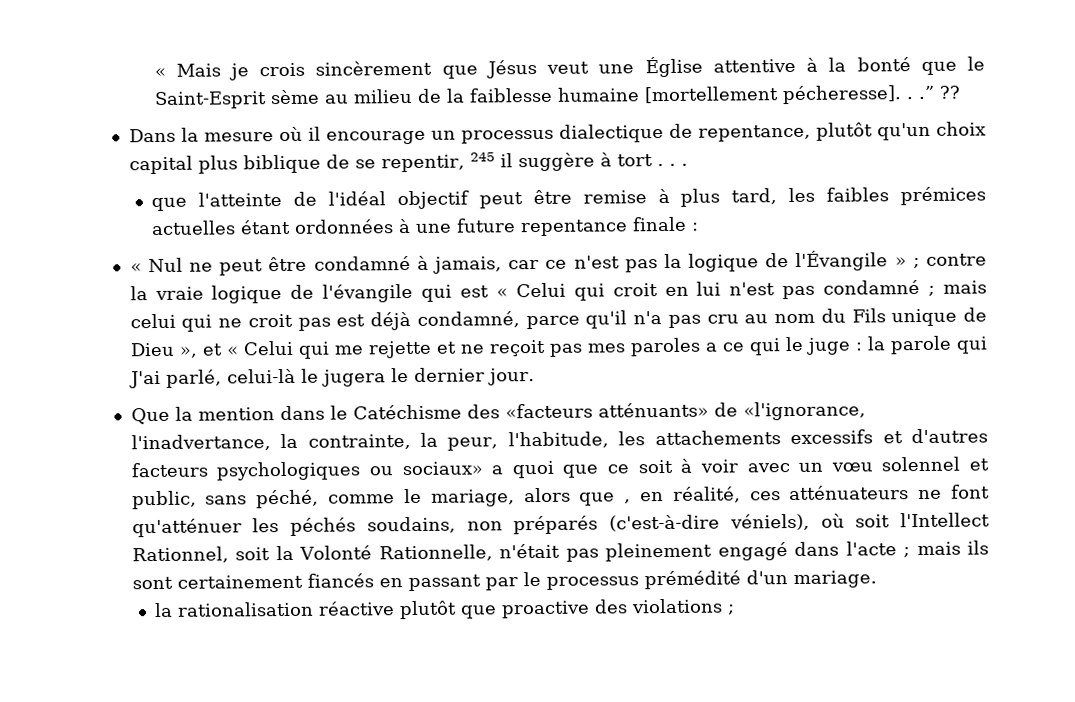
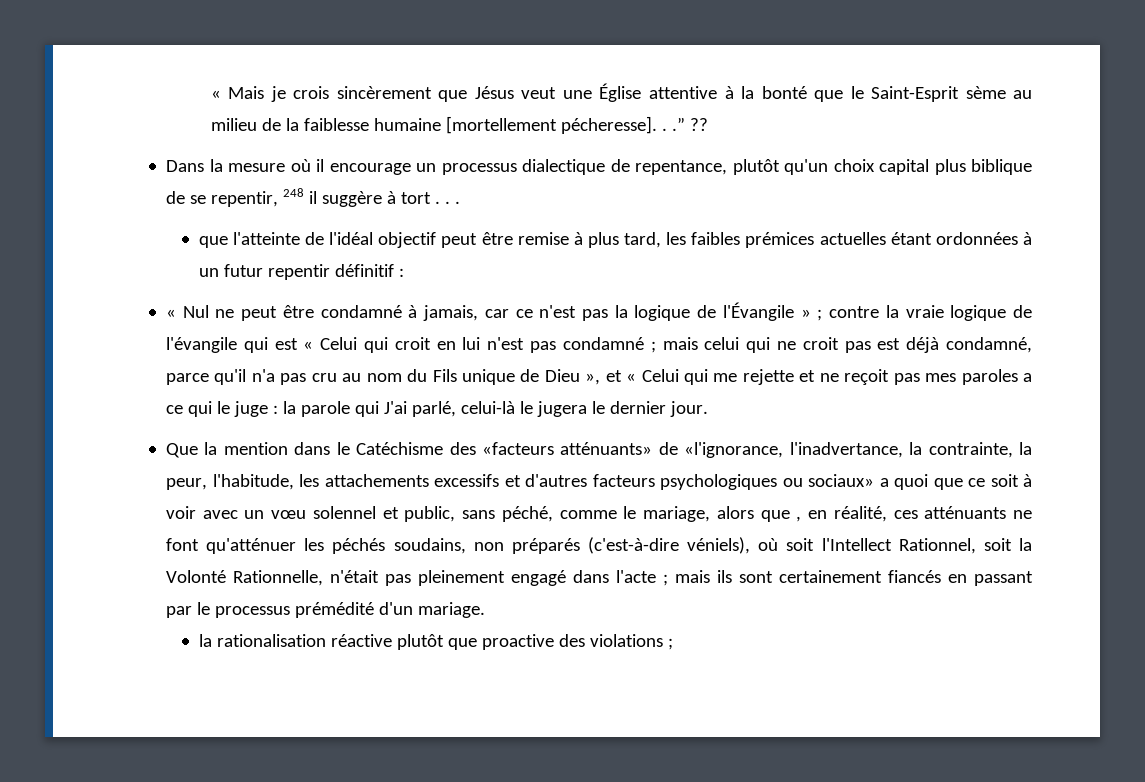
[469,152,495,162] 245 -> [282,188,304,197] 248
[415,216,688,237] une future repentance finale -> [198,264,394,280] un futur repentir définitif
[789,485,910,501] atténuateurs -> [924,506,1007,519] atténuants

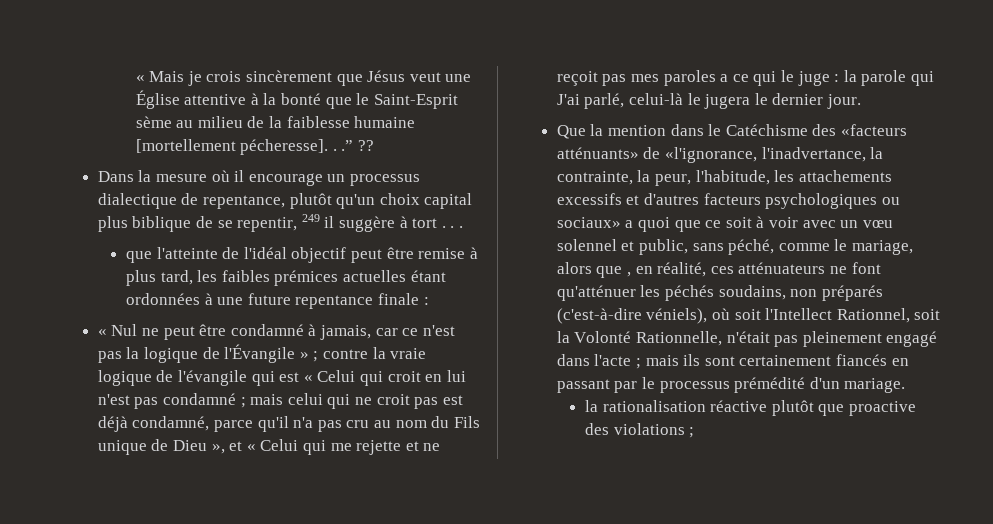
[282,188,304,197] 248 -> [301,214,320,222] 249
[198,264,394,280] un futur repentir définitif -> [217,293,420,309] une future repentance finale
[924,506,1007,519] atténuants -> [738,262,826,274] atténuateurs

